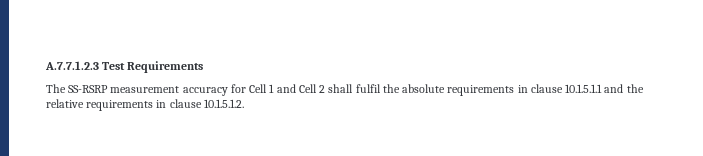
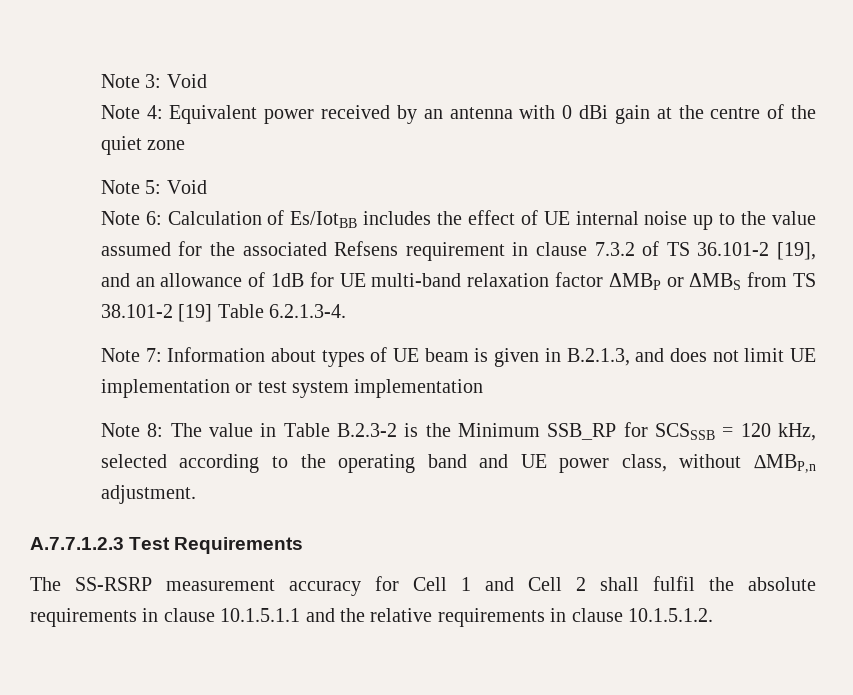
(45, 65) none -> [100,74,207,88] [100,104,816,124] [100,136,186,155] [100,180,207,194] [100,210,816,230] [100,241,816,261] [100,272,817,290] [100,304,347,322] [100,347,816,367] [100,379,484,398] [100,422,817,441] [100,454,817,473] [100,485,196,504] Note 3: Void // Note 4: Equivalent power received by an antenna with 0 dBi gain at the centre of the quiet zone // Note 5: Void // Note 6: Calculation of Es/IotBB includes the effect of UE internal noise up to the value assumed for the associated Refsens requirement in clause 7.3.2 of TS 36.101-2 [19], and an allowance of 1dB for UE multi-band relaxation factor ΔMBP or ΔMBS from TS 38.101-2 [19] Table 6.2.1.3-4. // Note 7: Information about types of UE beam is given in B.2.1.3, and does not limit UE implementation or test system implementation // Note 8: The value in Table B.2.3-2 is the Minimum SSB_RP for SCSSSB = 120 kHz, selected according to the operating band and UE power class, without ∆MBP,n adjustment. //

